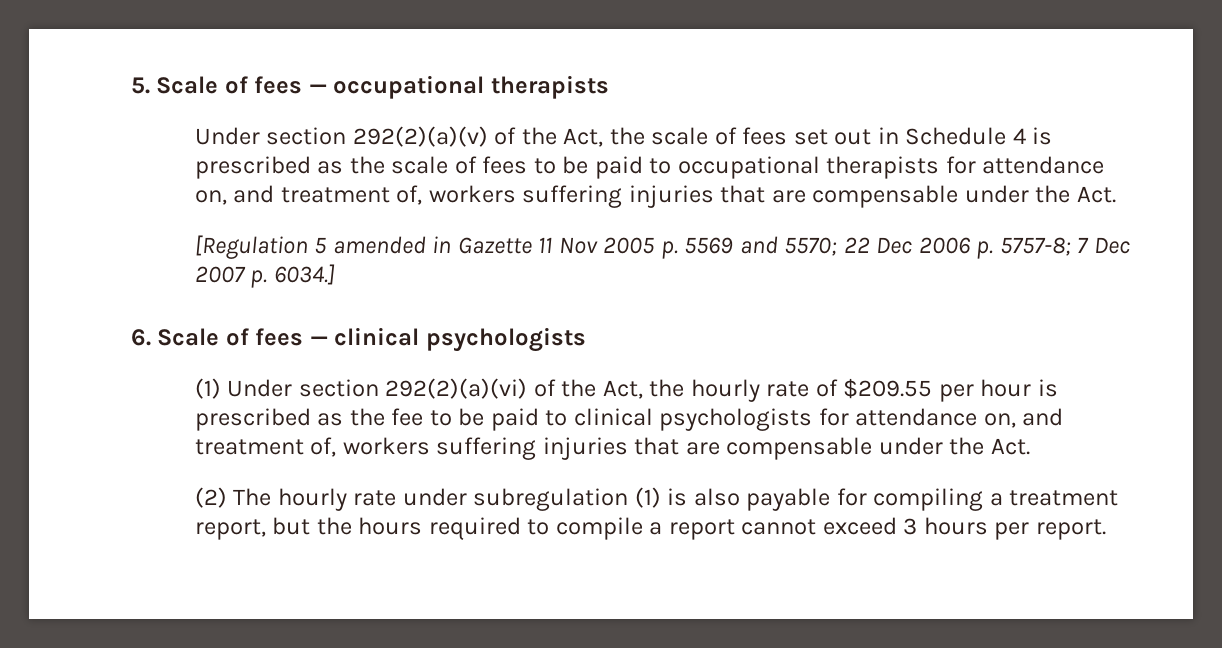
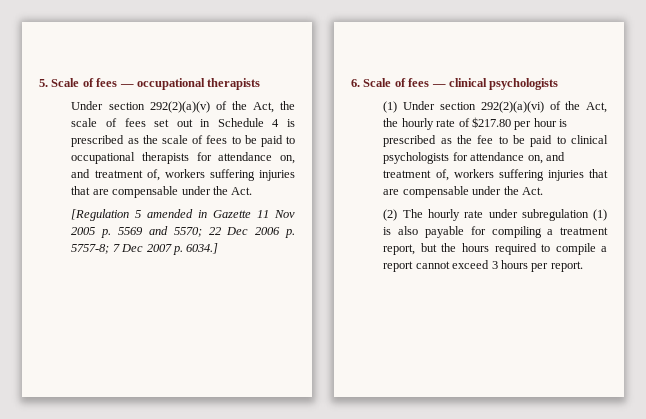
[843,378,933,399] $209.55 -> [471,117,511,128] $217.80

